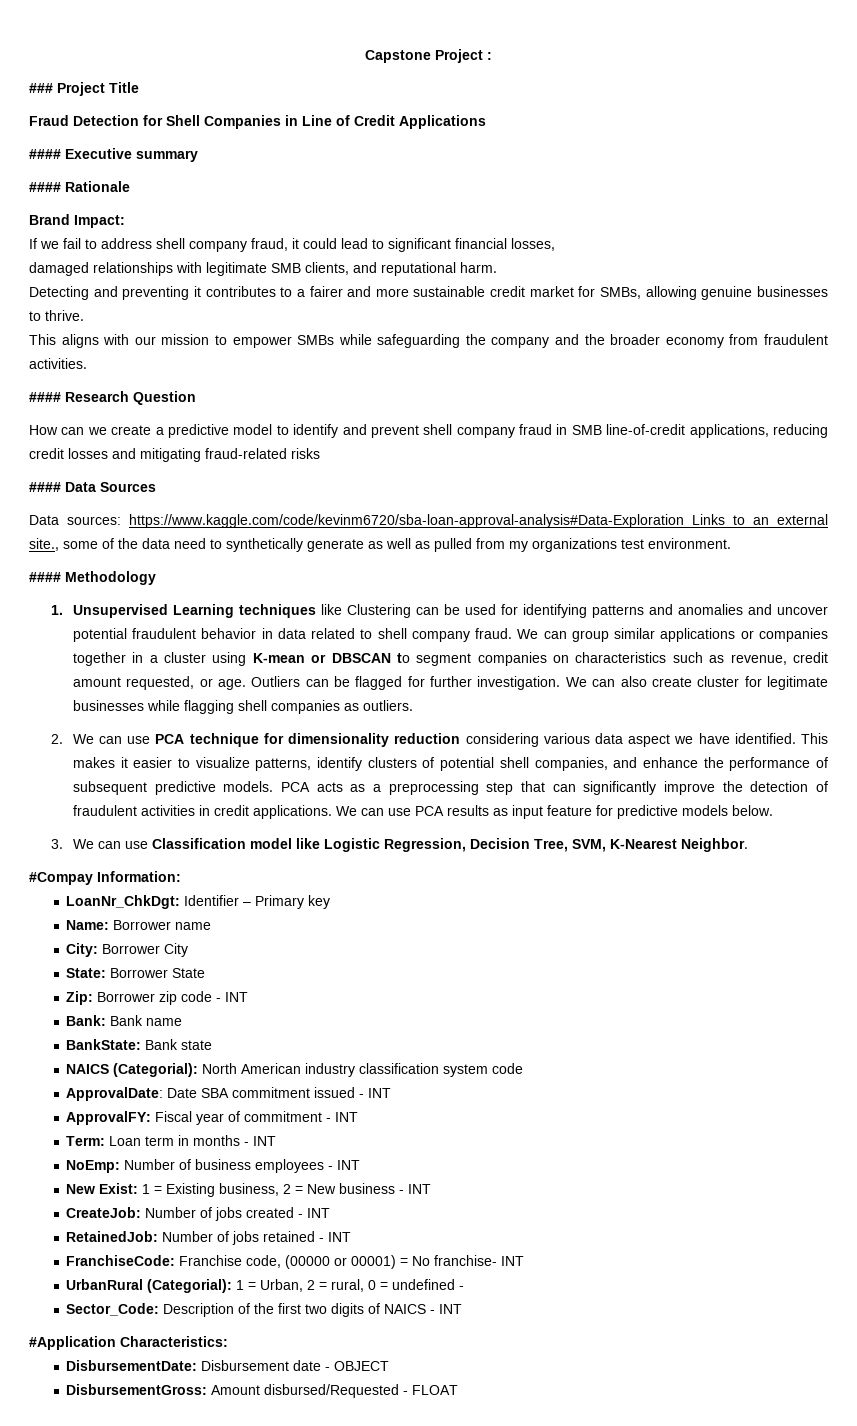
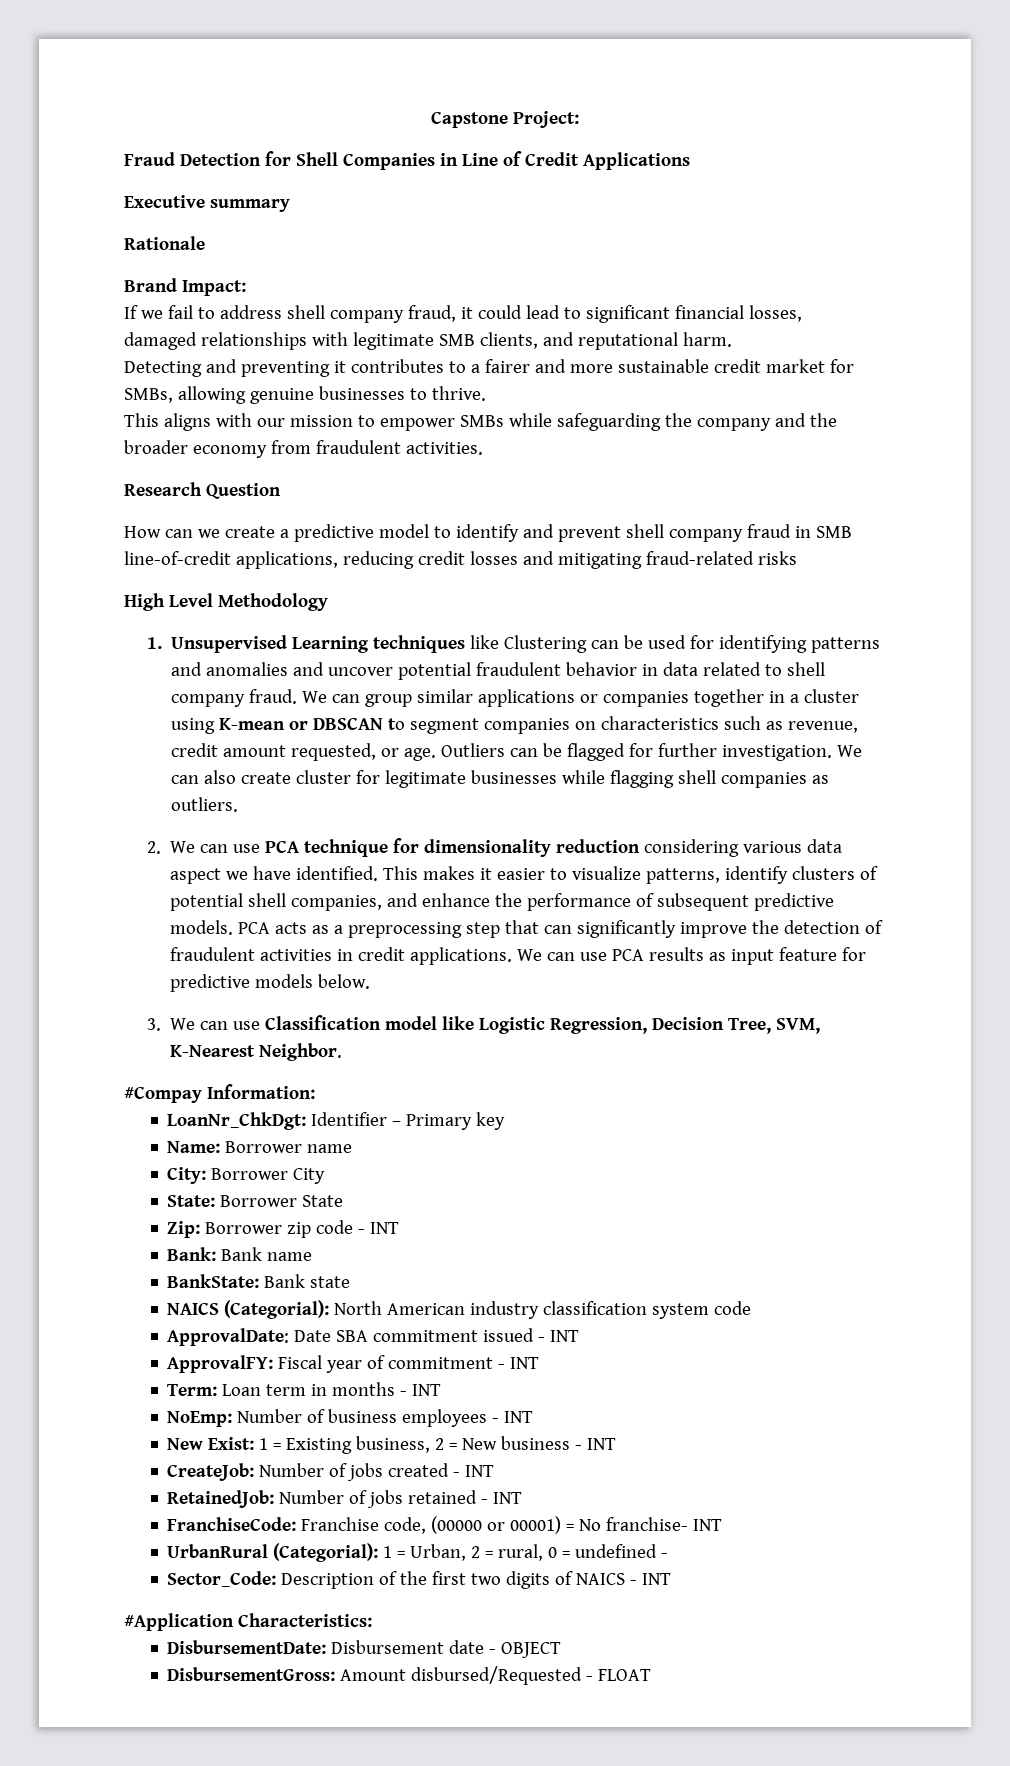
[435,49,492,63] [29,82,139,96] Project : // ### Project Title -> [512,111,579,128] Project:
[29,149,61,159] #### -> (690, 161) none
[29,182,61,192] #### -> (290, 205) none
[29,392,61,402] #### -> (483, 448) none
[29,482,156,492] [29,514,828,528] [29,538,731,552] [29,572,61,582] #### Data Sources // Data sources: https://www.kaggle.com/code/kevinm6720/sba-loan-approval-analysis#Data-Exploration Links to an external site., some of the data need to synthetically generate as well as pulled from my organizations test environment. // #### -> [124,593,213,611] High Level

